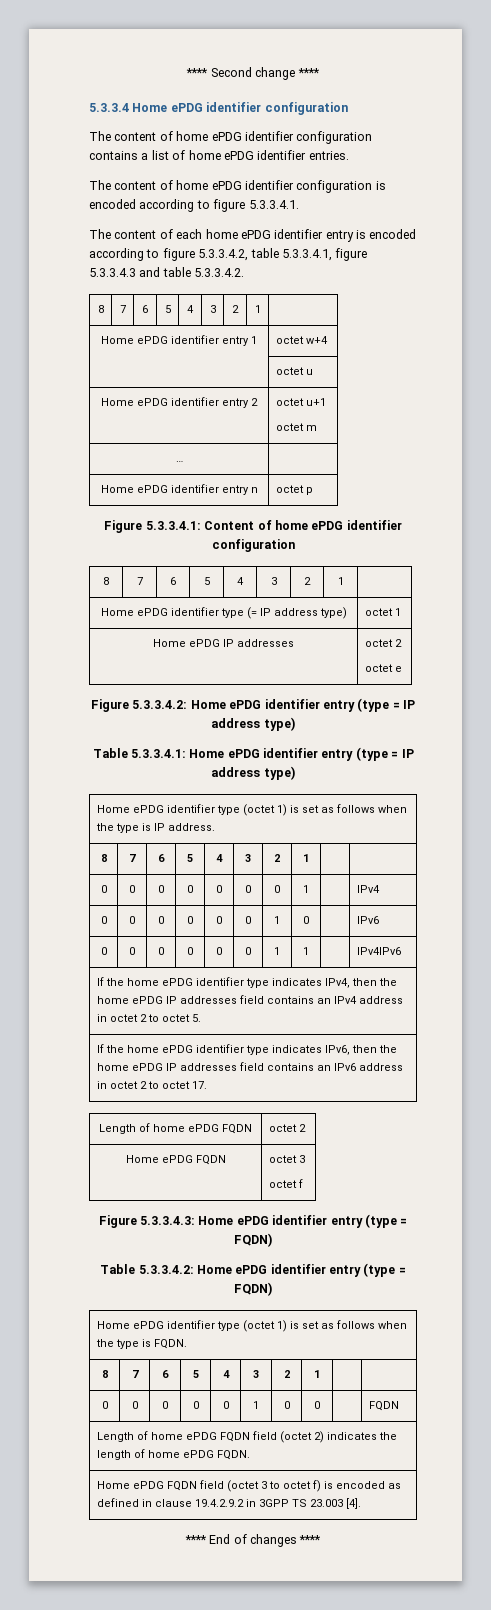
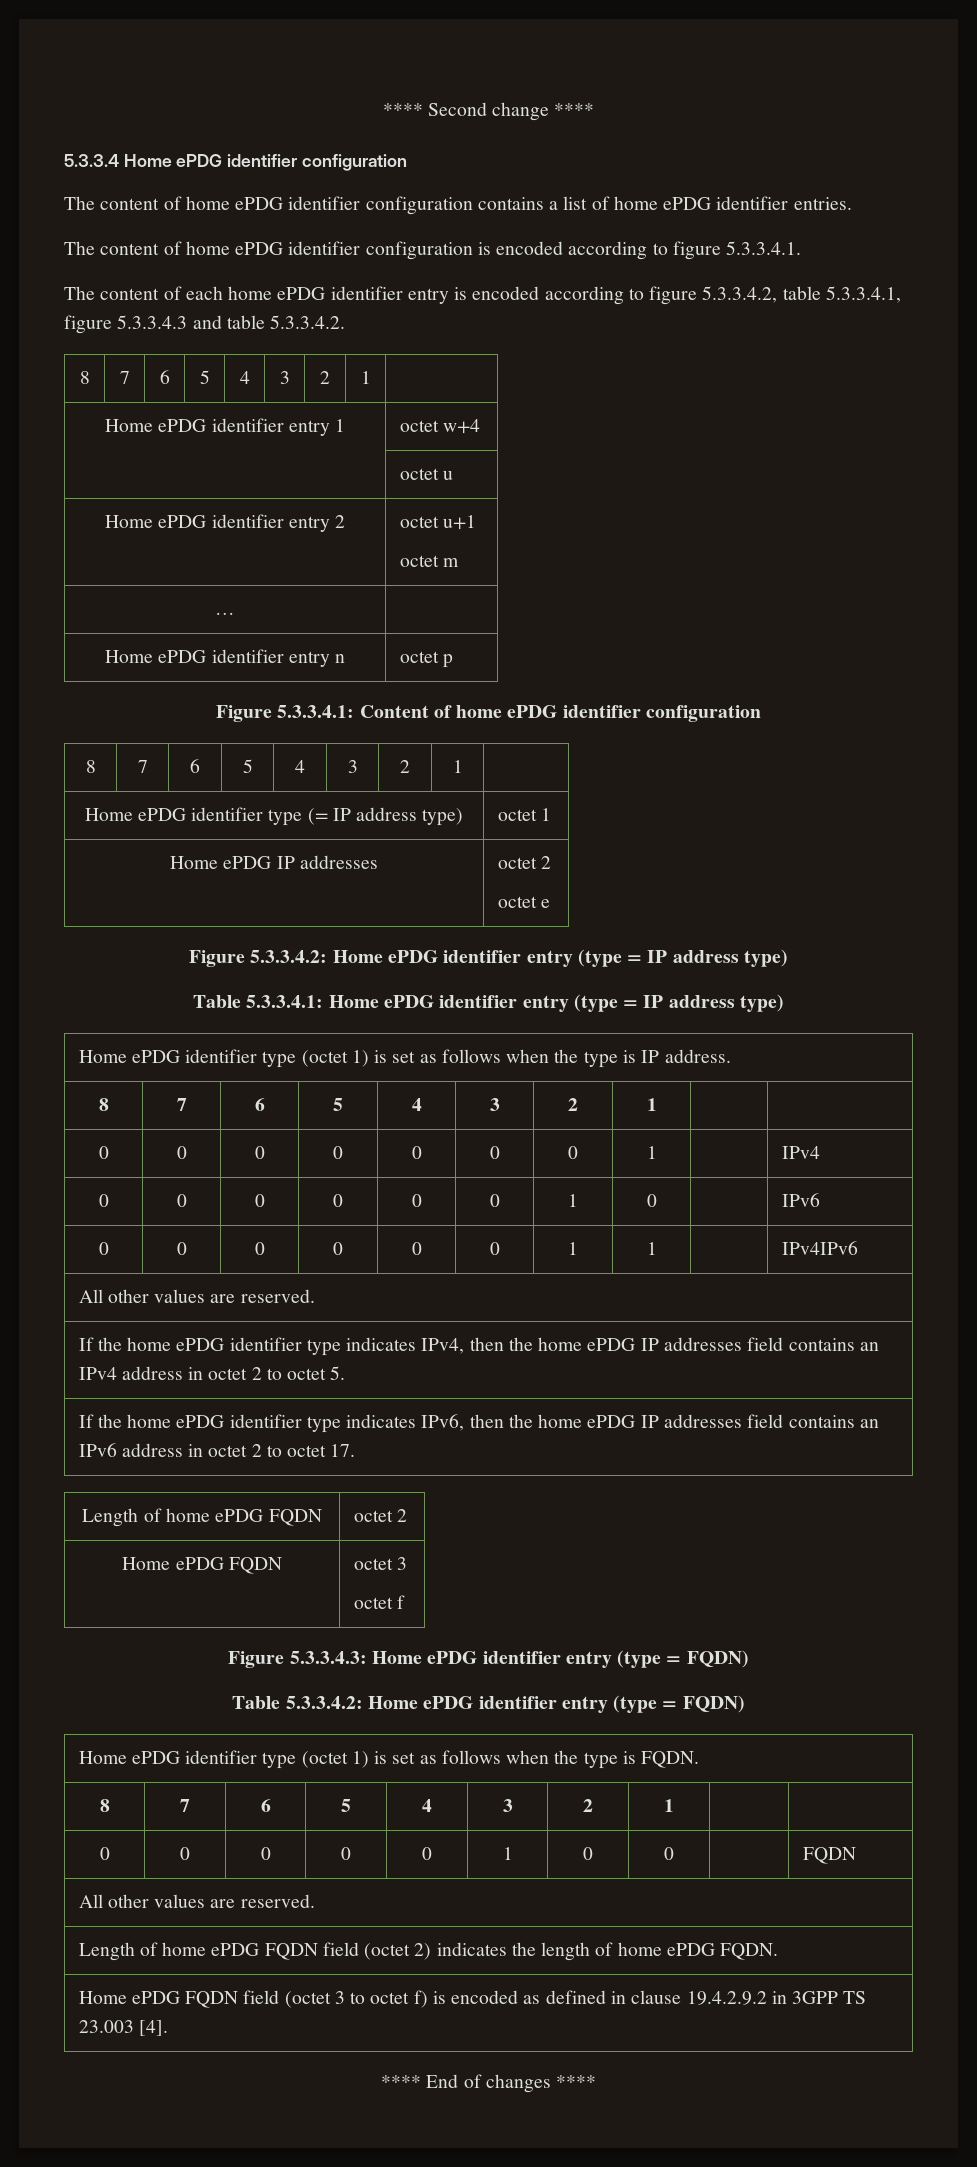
(401, 951) none -> [78,1289,315,1303] // All other values are reserved.
(399, 1406) none -> [78,1894,315,1908] // All other values are reserved.

